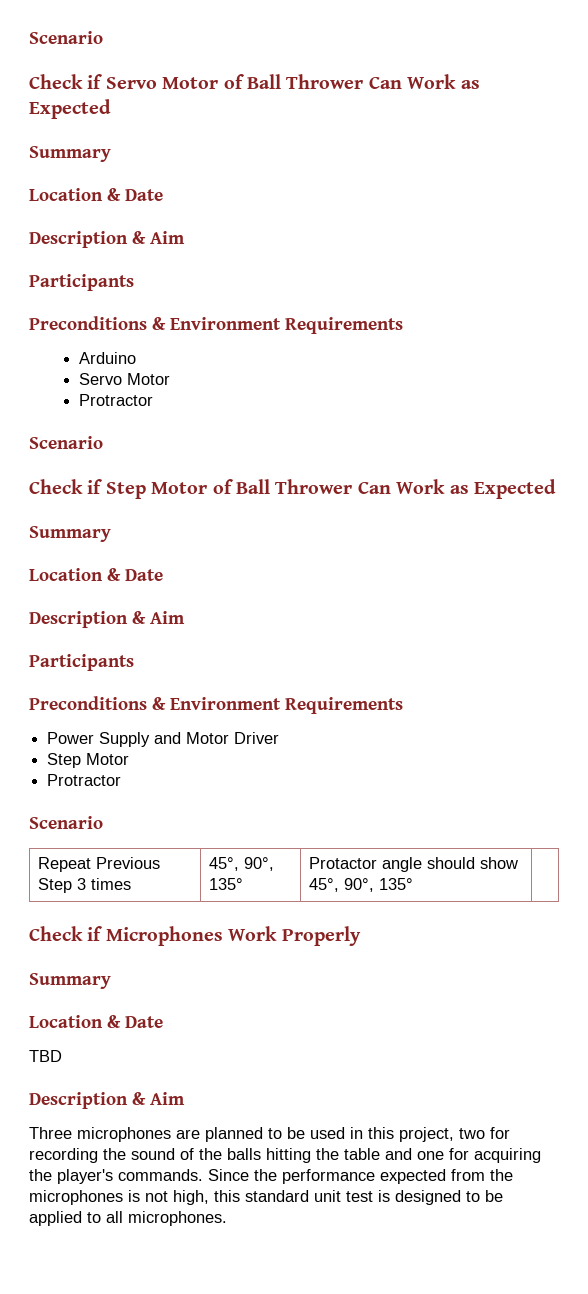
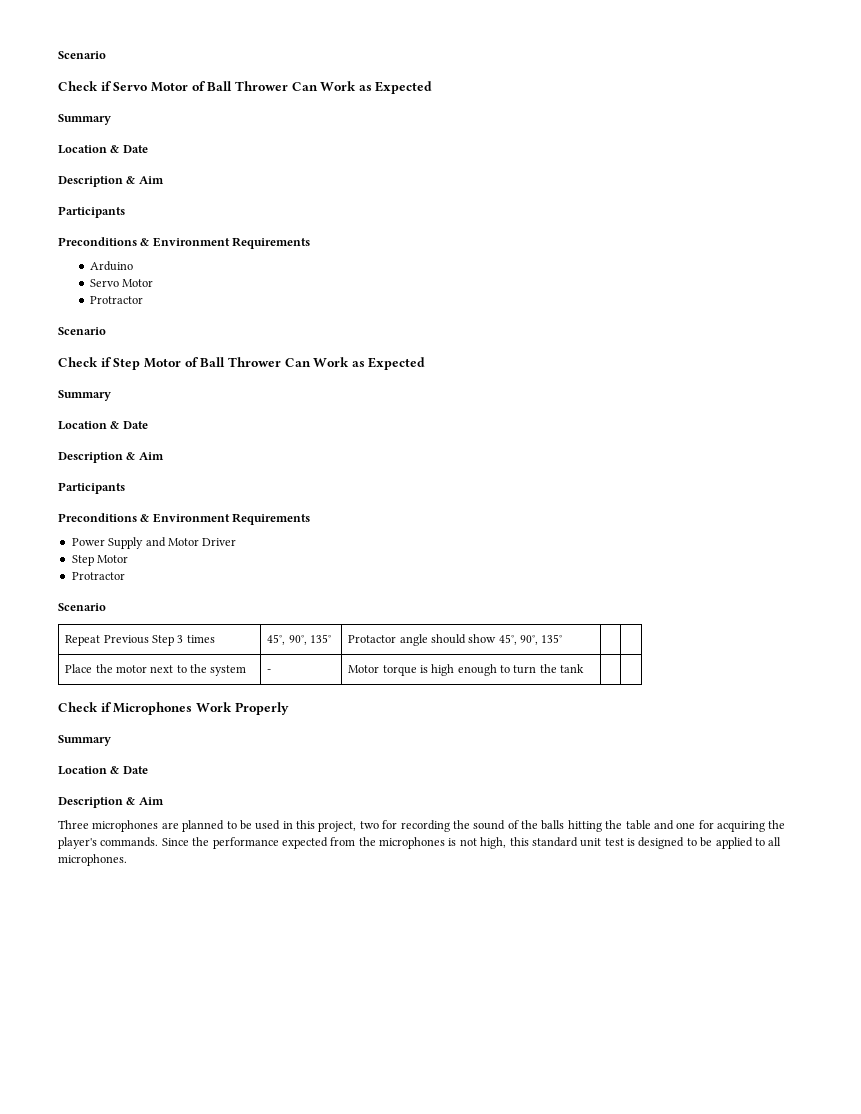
(414, 884) none -> [65,664,247,676] [267,669,272,673] [348,664,585,676] | // Place the motor next to the system | - | Motor torque is high enough to turn the tank | |
[29,1050,62,1062] // TBD -> (148, 770) none

